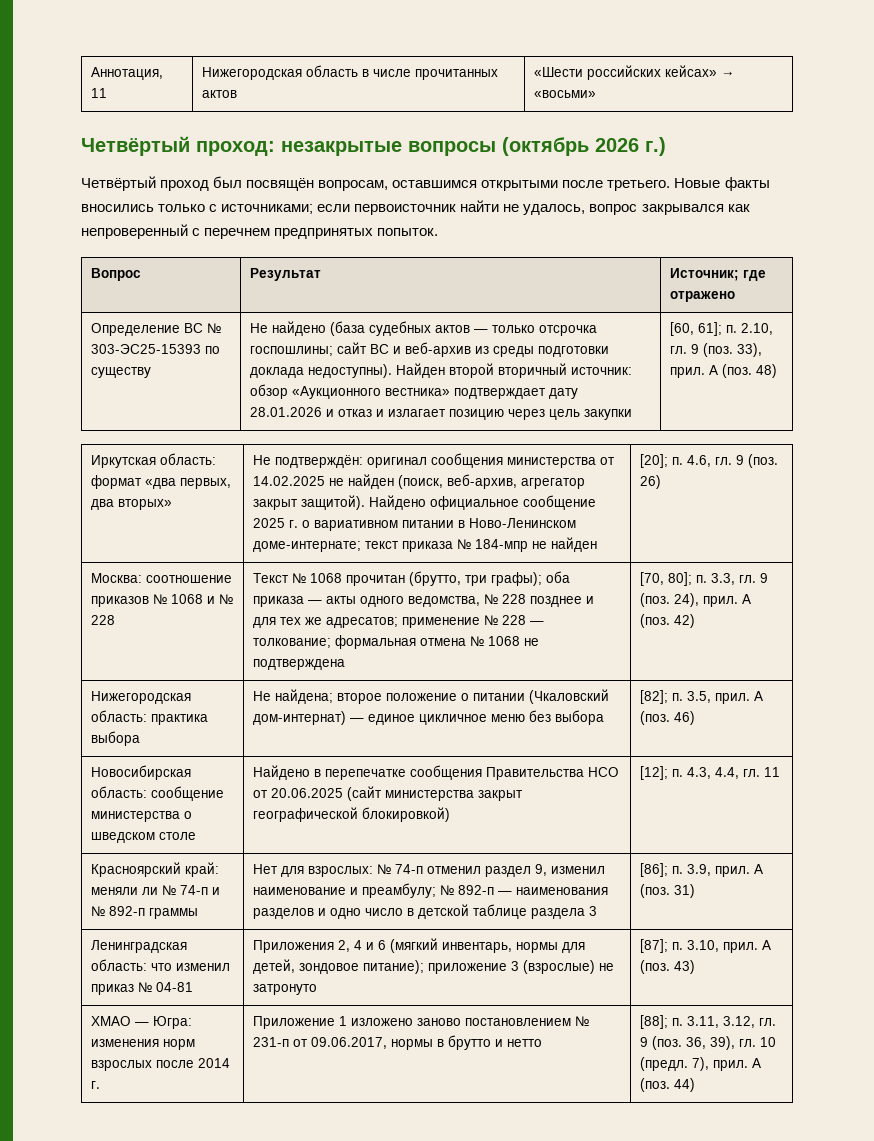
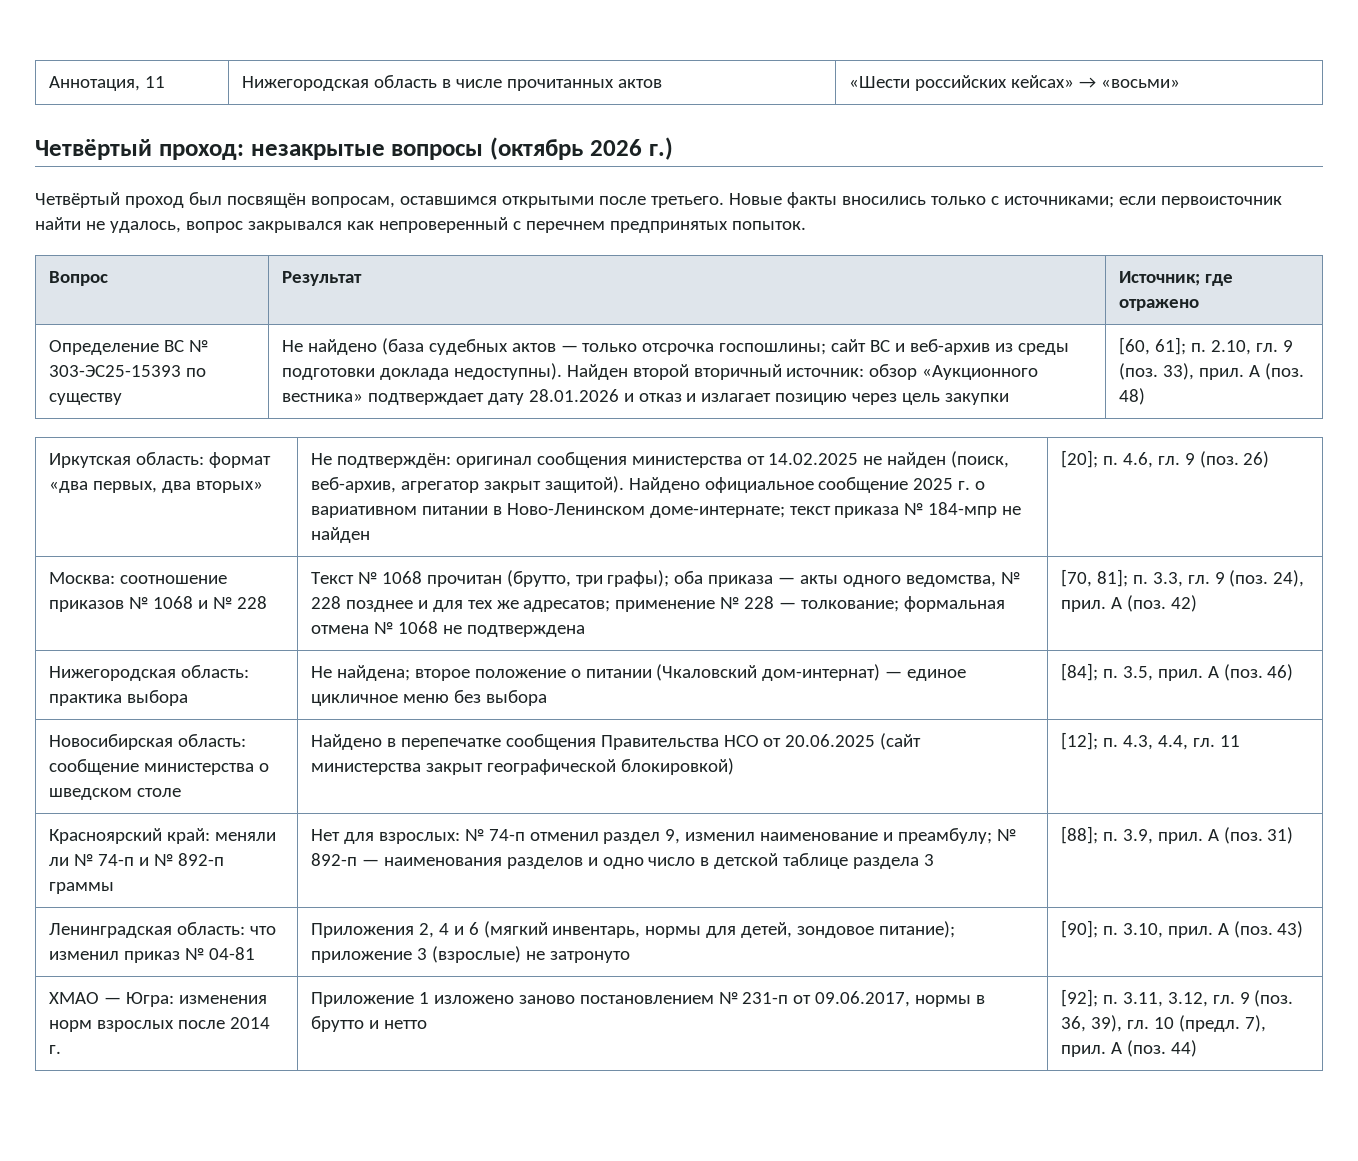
[668,572,693,586] 80]; -> [1096,569,1128,587] 81];
[640,690,669,704] [82]; -> [1060,663,1098,681] [84];
[640,863,669,877] [86]; -> [1060,826,1098,844] [88];
[640,939,669,953] [87]; -> [1060,920,1098,938] [90];
[640,1015,669,1029] [88]; -> [1060,989,1098,1007] [92];

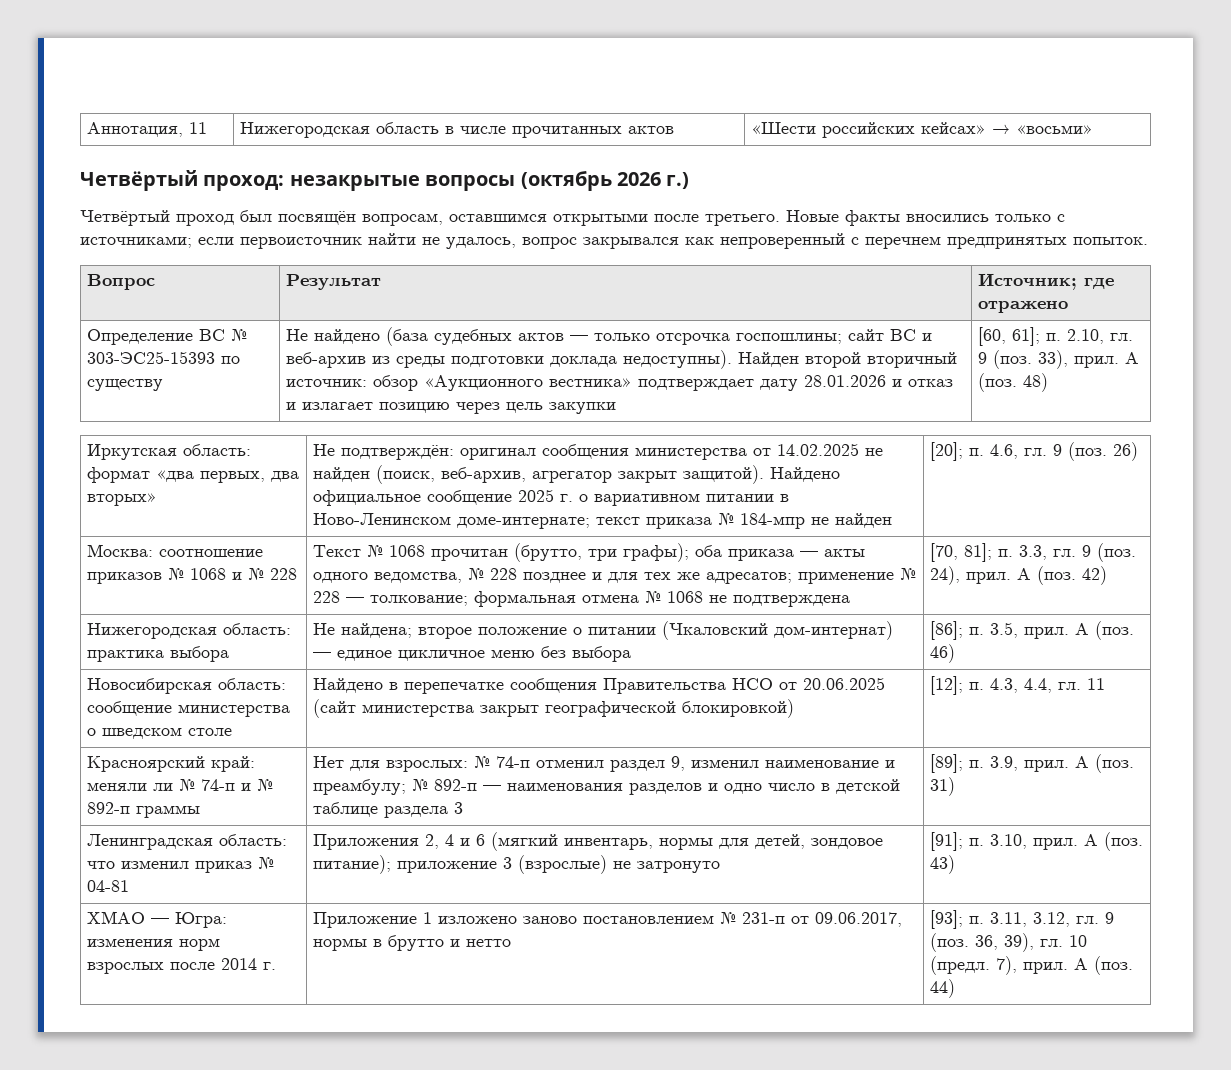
[1060,663,1098,681] [84]; -> [930,621,964,640] [86];
[1060,826,1098,844] [88]; -> [930,754,964,773] [89];
[1060,920,1098,938] [90]; -> [930,832,964,851] [91];
[1060,989,1098,1007] [92]; -> [930,910,964,929] [93];

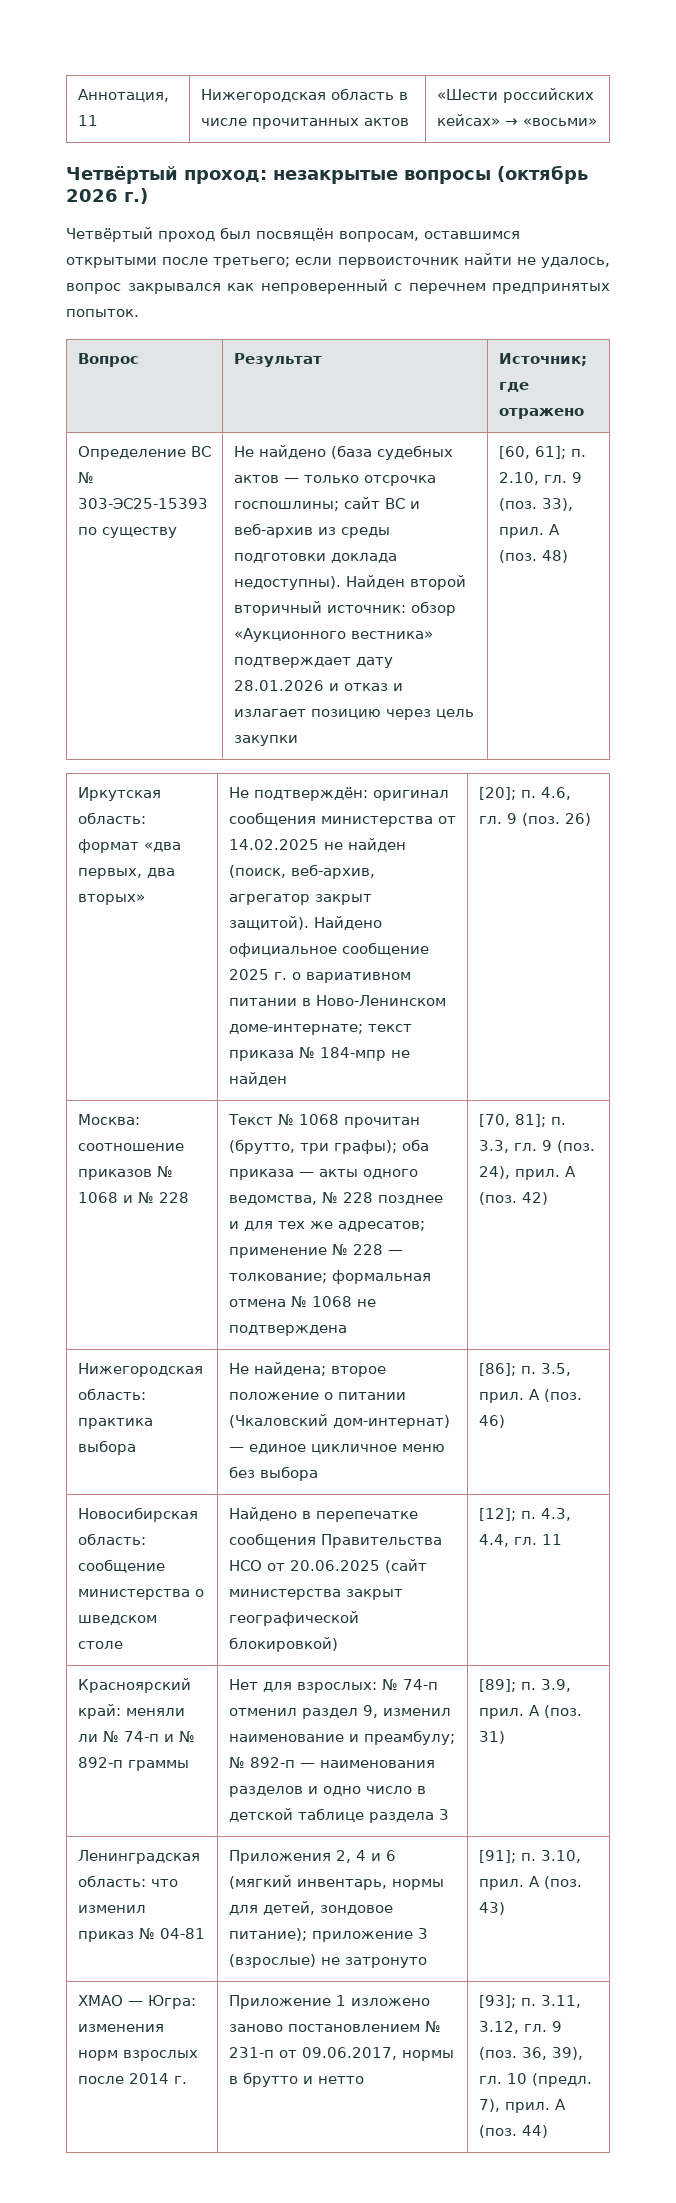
[705,210,1065,226] [80,236,192,248] третьего. Новые факты вносились только с источниками; -> [213,257,291,268] третьего;

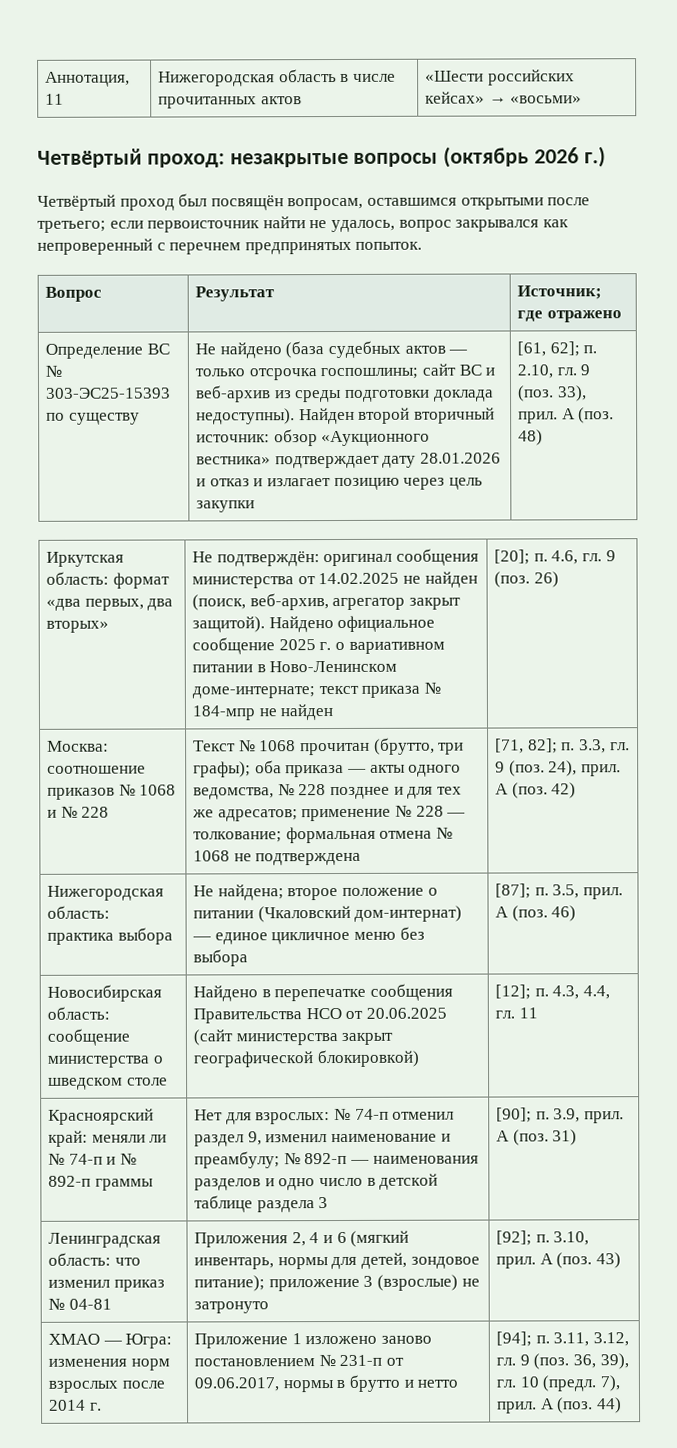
[498,446,566,459] [60, 61]; -> [517,341,580,357] [61, 62];
[478,1114,546,1127] [70, 81]; -> [495,738,558,754] [71, 82];
[478,1363,516,1376] [86]; -> [495,883,532,899] [87];
[478,1679,516,1692] [89]; -> [496,1107,533,1123] [90];
[478,1850,516,1863] [91]; -> [496,1230,533,1246] [92];
[478,1995,516,2008] [93]; -> [496,1331,533,1347] [94];

